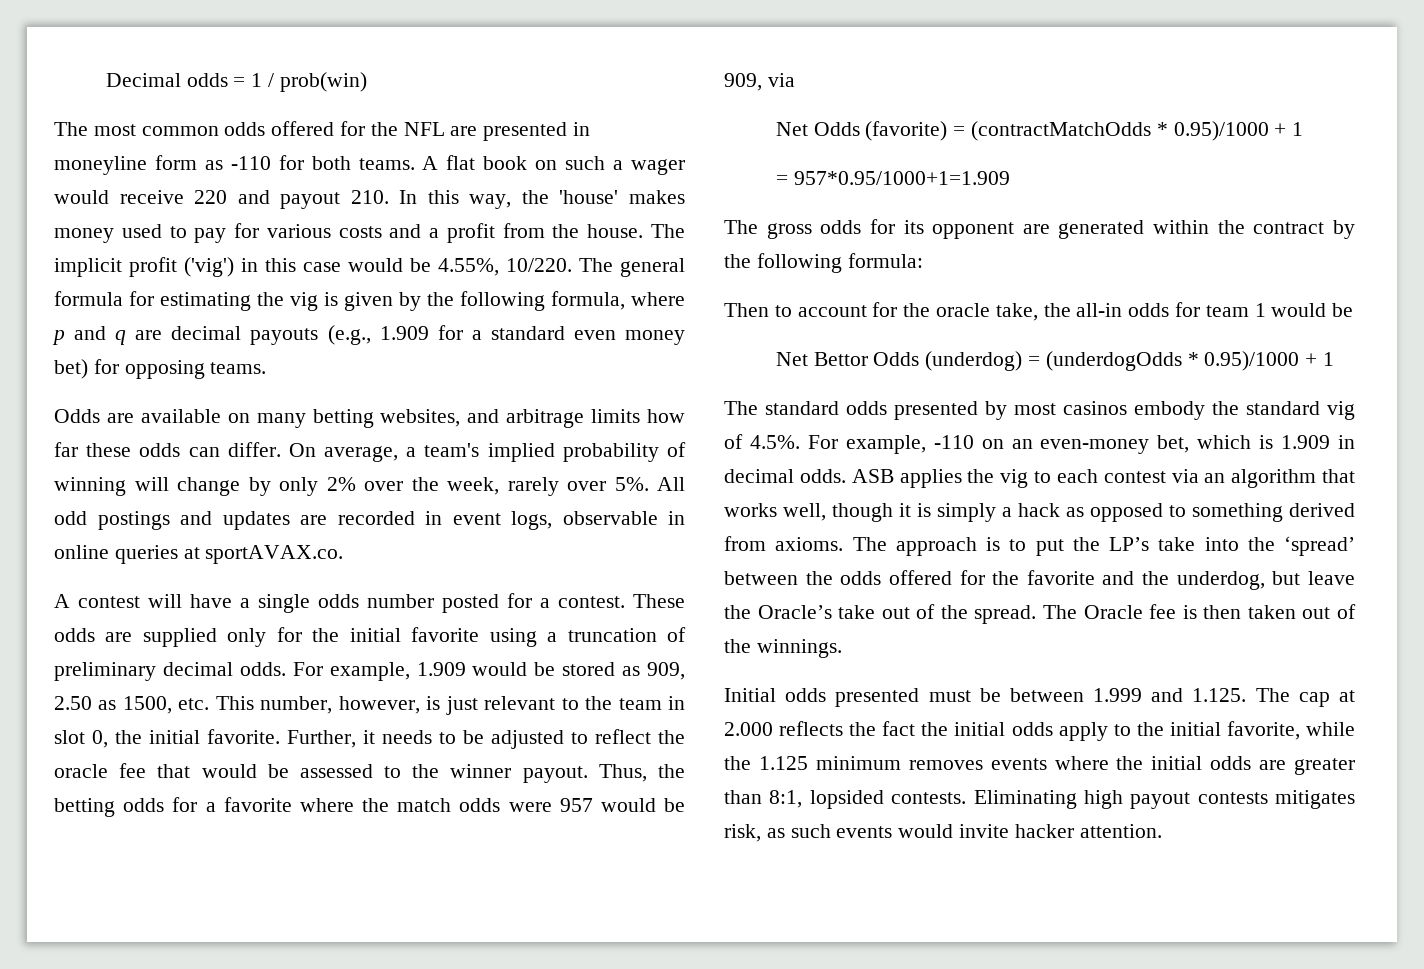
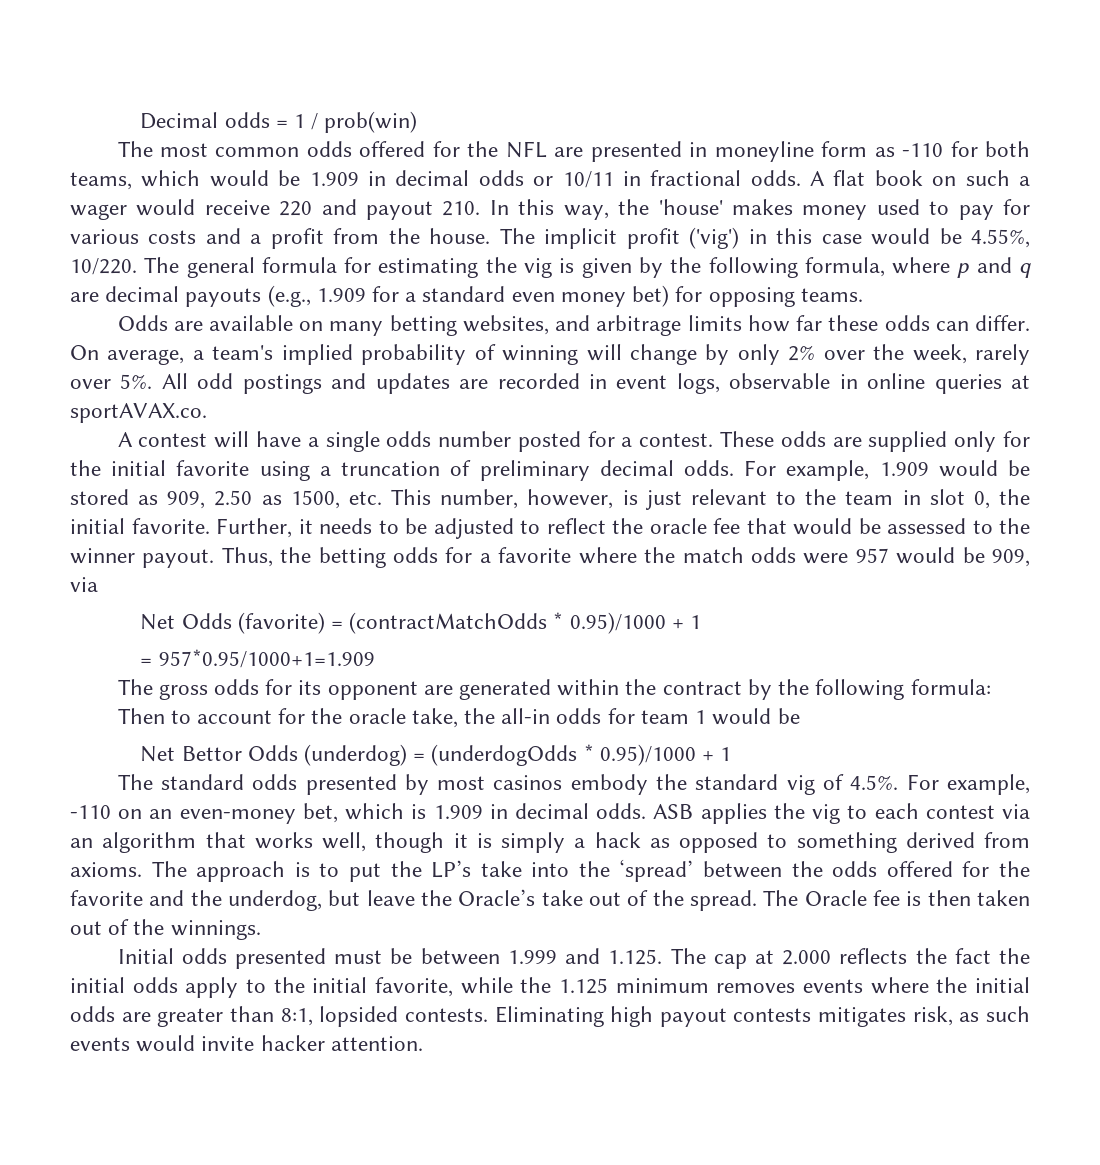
[358,158,415,170] teams. -> [70,170,801,190] teams, which would be 1.909 in decimal odds or 10/11 in fractional odds.

